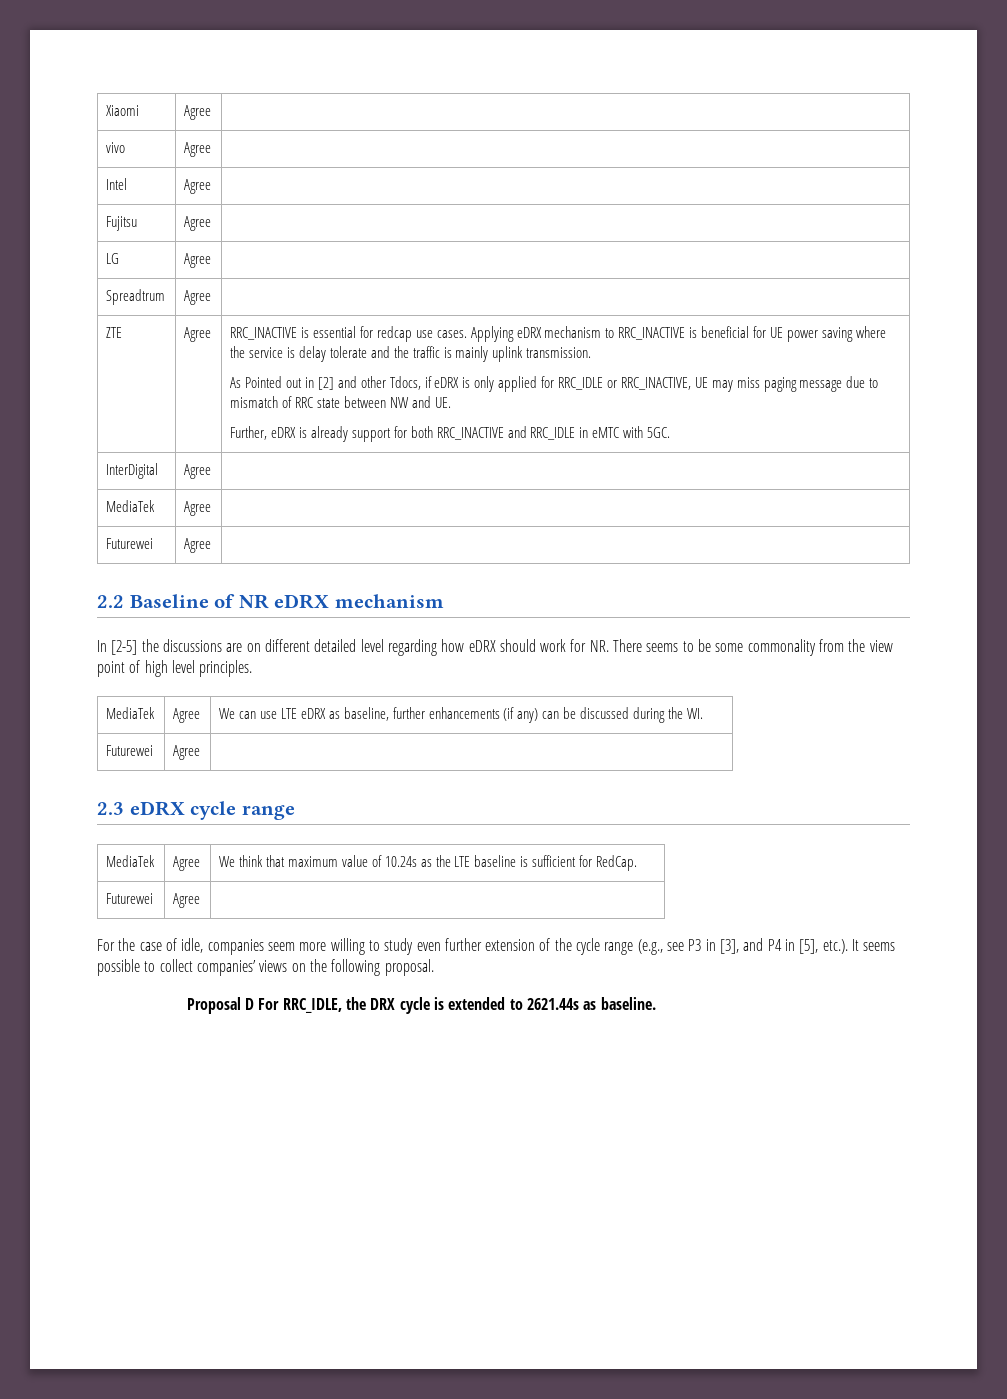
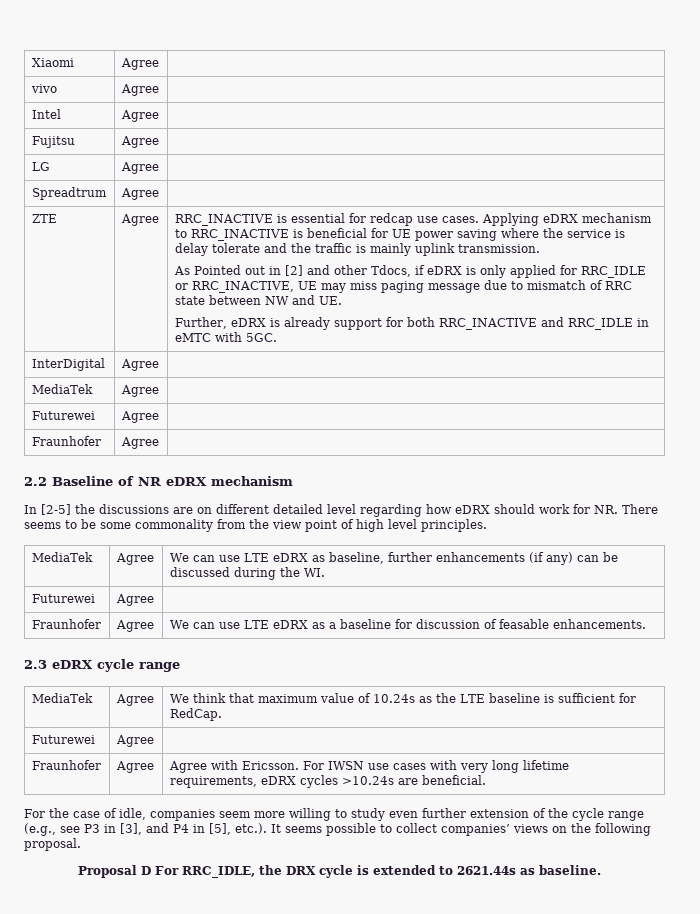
(212, 545) none -> [31,436,101,446] [120,437,159,449] // Fraunhofer | Agree |
(201, 752) none -> [31,619,101,629] [115,620,154,632] [169,619,646,629] // Fraunhofer | Agree | We can use LTE eDRX as a baseline for discussion of feasable enhancements.
(201, 900) none -> [31,760,101,770] [115,761,154,773] [168,760,569,773] [169,775,486,788] // Fraunhofer | Agree | Agree with Ericsson. For IWSN use cases with very long lifetime requirements, eDRX cycles >10.24s are beneficial.

